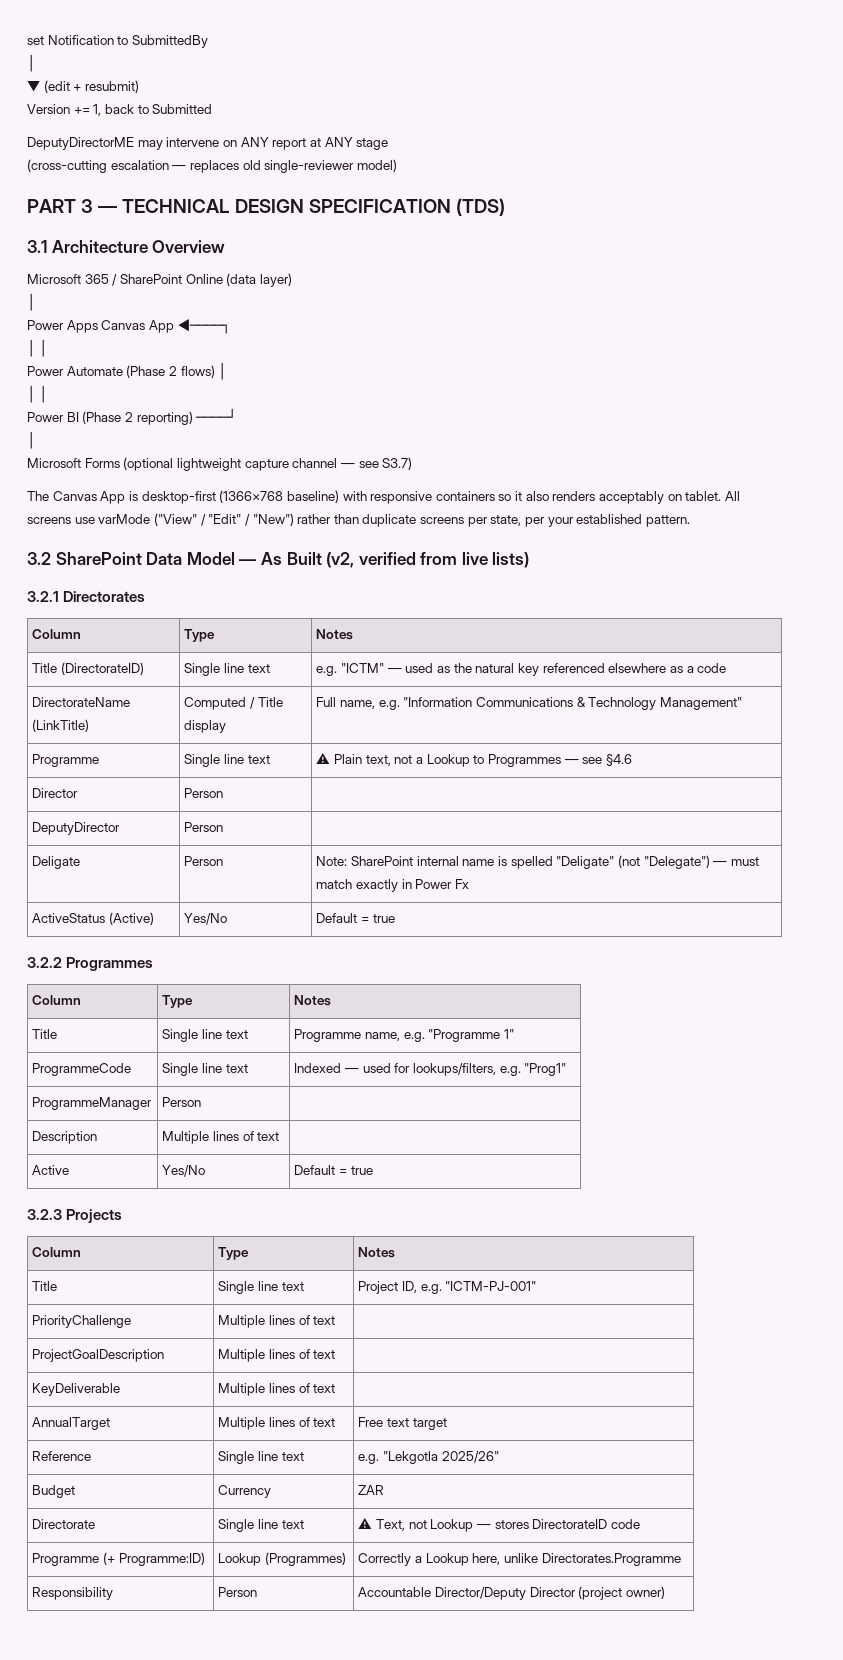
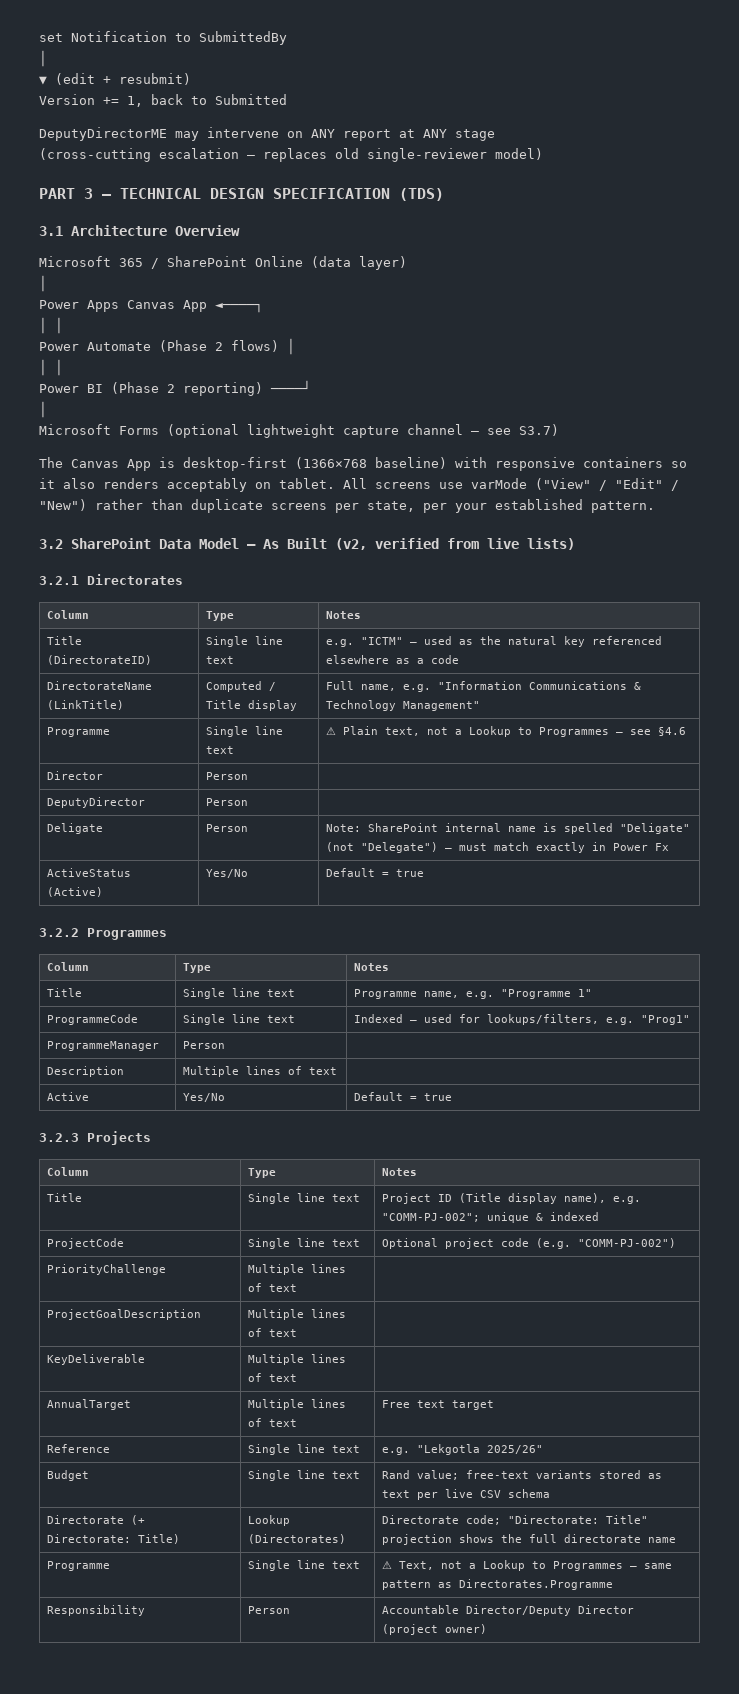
[402,1281,537,1294] ID, e.g. "ICTM-PJ-001" -> [438,1193,642,1204] [382,1212,600,1223] [47,1238,125,1249] [248,1238,361,1249] [382,1238,677,1249] ID (Title display name), e.g. "COMM-PJ-002"; unique & indexed // ProjectCode | Single line text | Optional project code (e.g. "COMM-PJ-002")
[218,1485,272,1498] [358,1485,385,1495] [32,1519,96,1529] Currency | ZAR // Directorate -> [248,1470,361,1481] [382,1470,663,1480] [382,1489,551,1500] [47,1515,146,1525] [47,1534,181,1544] [248,1515,291,1526] [248,1534,347,1544] [382,1515,649,1525] [382,1534,677,1545] [47,1561,111,1571] Single line text | Rand value; free-text variants stored as text per live CSV schema // Directorate (+ Directorate: Title) | Lookup (Directorates) | Directorate code; "Directorate: Title" projection shows the full directorate name // Programme
[430,1519,640,1532] [32,1552,205,1566] [218,1552,347,1566] [358,1553,539,1566] Lookup — stores DirectorateID code // Programme (+ Programme:ID) | Lookup (Programmes) | Correctly a Lookup here, unlike -> [469,1560,673,1571] [382,1580,453,1590] a Lookup to Programmes — same pattern as

